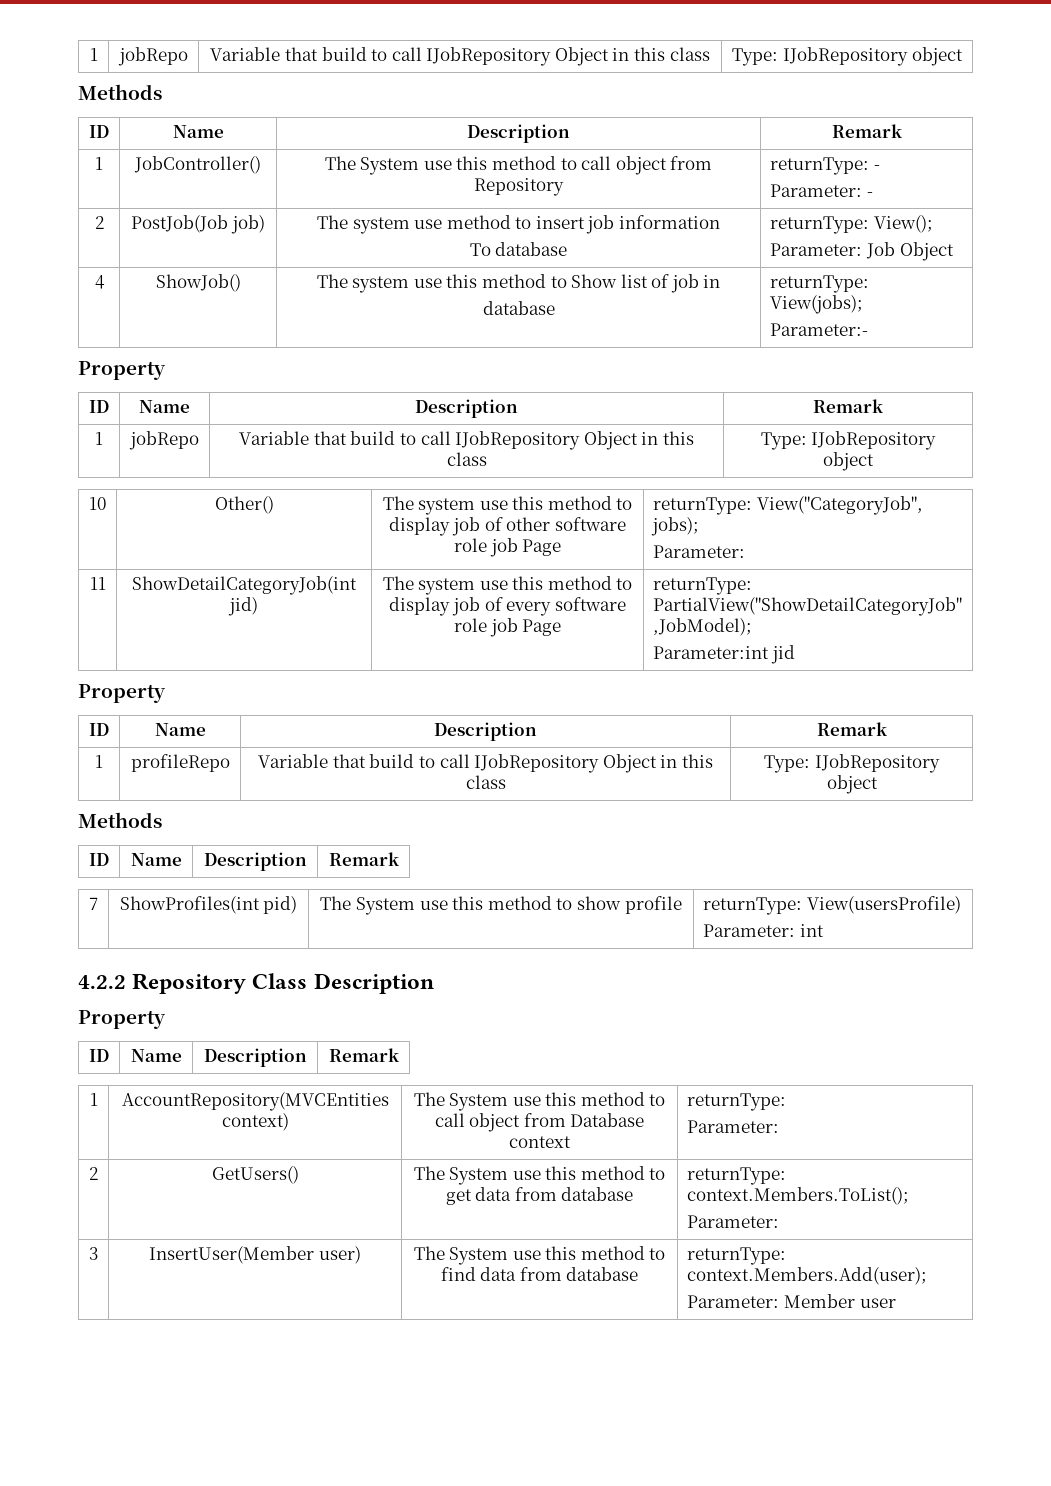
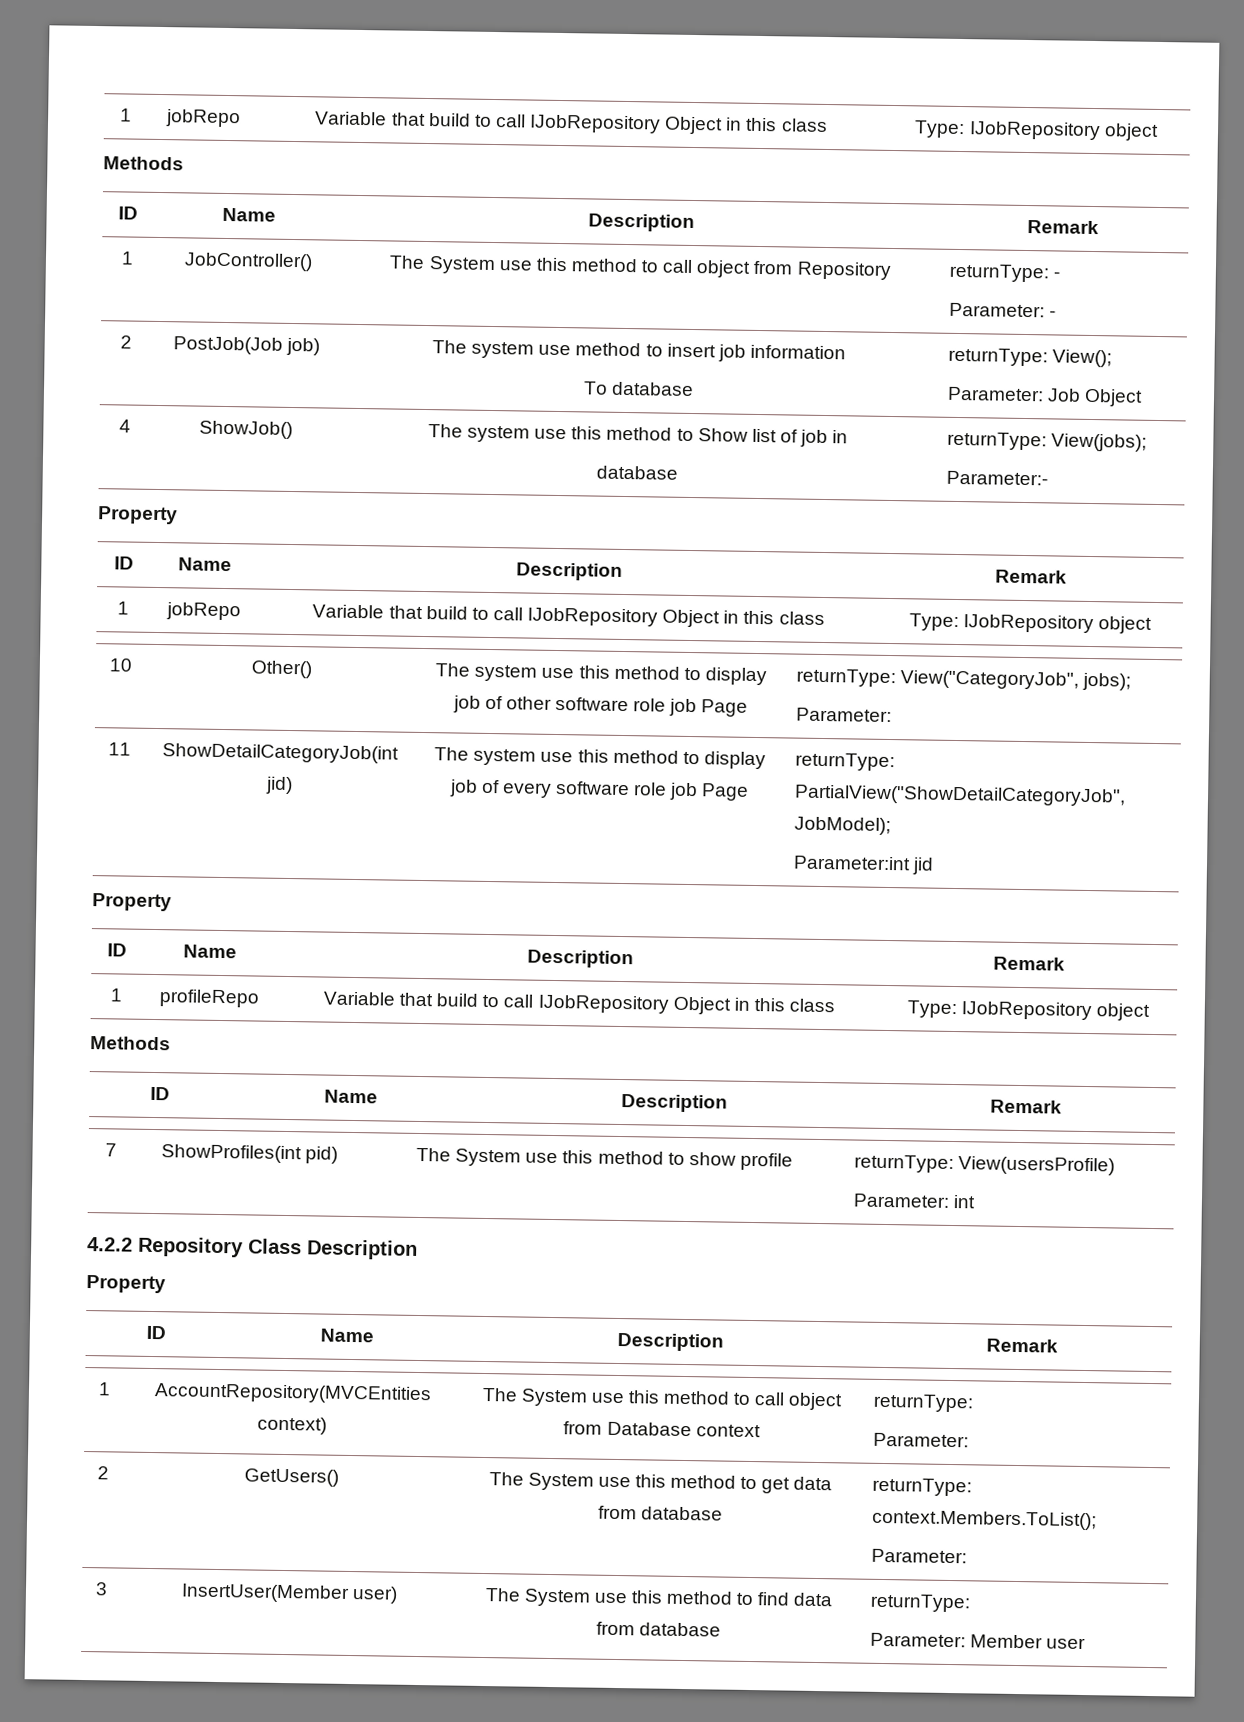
[687,1267,928,1285] context.Members.Add(user); -> (971, 1603) none

